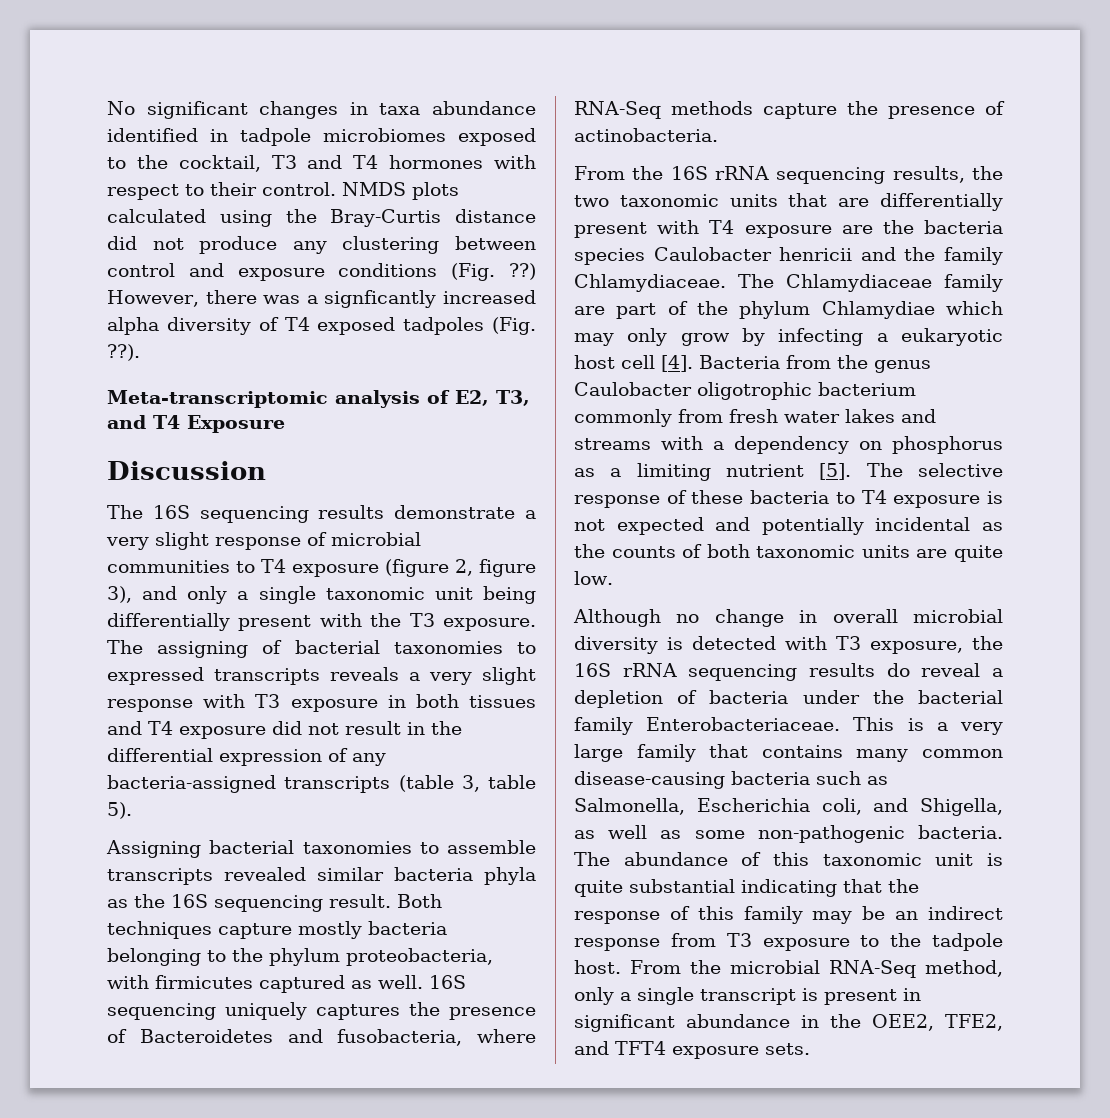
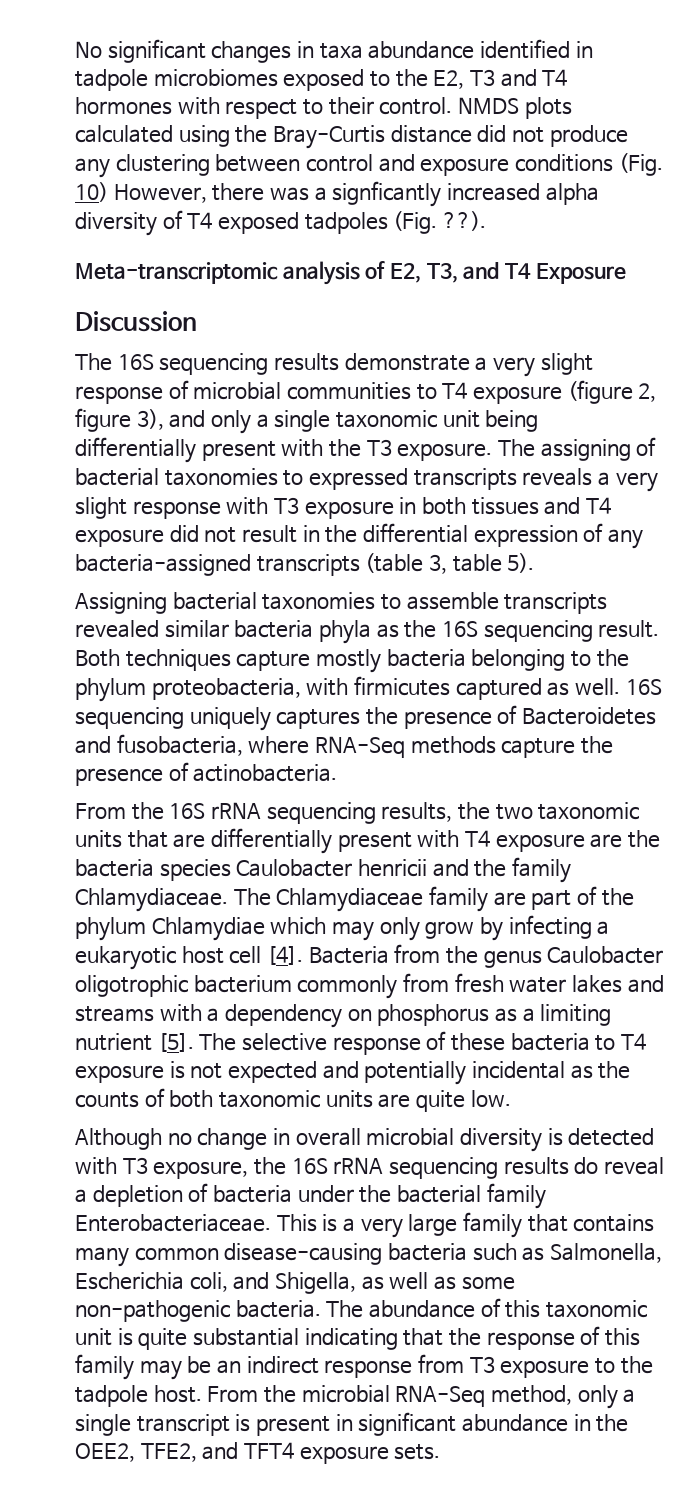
[178,155,261,172] cocktail, -> [433,70,465,89] E2,
[509,263,536,280] ??) -> [75,182,108,202] 10)

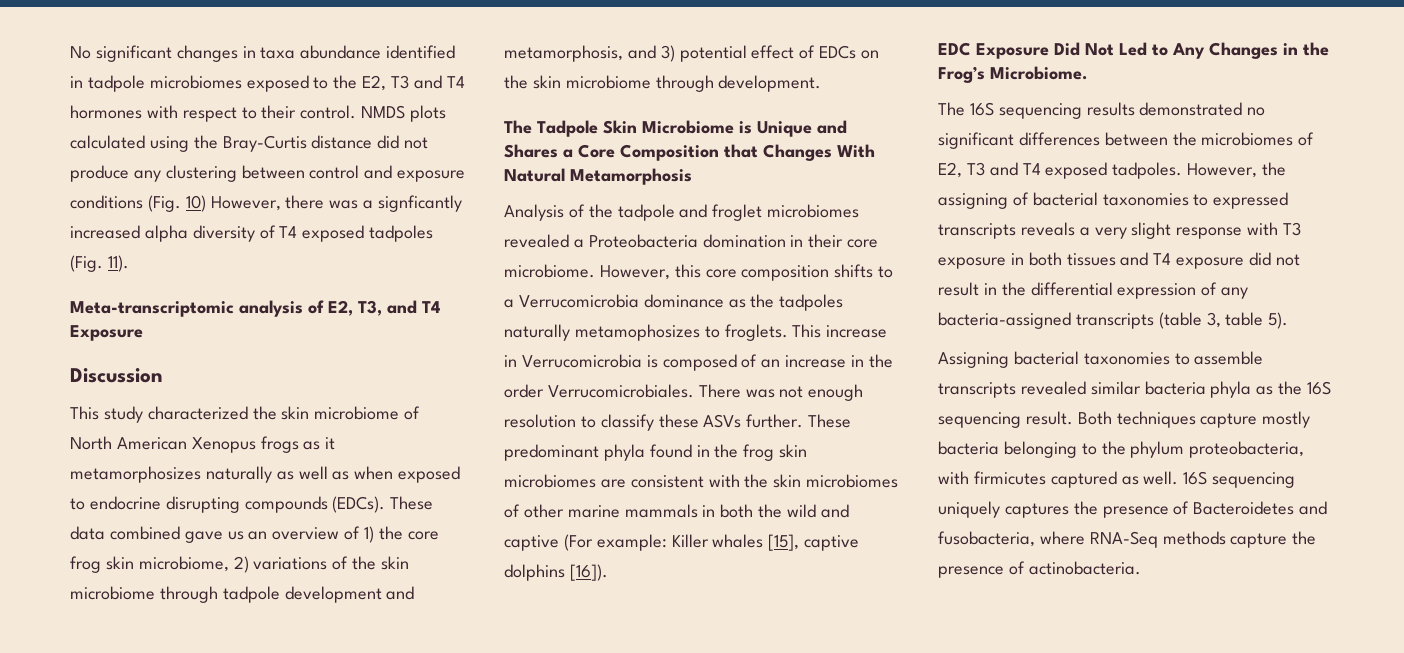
[443,211,487,231] ??). -> [107,255,129,272] 11).
[75,353,593,377] [75,380,657,404] [75,408,539,434] [75,437,535,463] The 16S sequencing results demonstrate a very slight response of microbial communities to T4 exposure (figure 2, figure 3), and only a single taxonomic unit being differentially present with the T3 exposure. The -> [70,406,421,423] [70,436,336,453] [70,466,461,483] [70,496,434,513] [70,526,439,543] [70,556,410,573] [70,586,415,603] [504,45,880,62] [504,75,822,92] [504,120,847,137] [504,144,875,161] [504,168,692,185] [504,204,860,221] [504,234,879,248] [504,264,894,281] [504,294,844,311] [504,324,888,341] [504,354,893,371] [504,384,864,401] [504,414,852,431] [504,444,808,461] [504,474,899,488] [504,504,849,518] [504,534,860,551] [504,564,608,581] [938,42,1329,59] [938,66,1087,83] [938,102,1266,119] [938,132,1315,149] [938,162,1287,179] This study characterized the skin microbiome of North American Xenopus frogs as it metamorphosizes naturally as well as when exposed to endocrine disrupting compounds (EDCs). These data combined gave us an overview of 1) the core frog skin microbiome, 2) variations of the skin microbiome through tadpole development and metamorphosis, and 3) potential effect of EDCs on the skin microbiome through development. // The Tadpole Skin Microbiome is Unique and Shares a Core Composition that Changes With Natural Metamorphosis // Analysis of the tadpole and froglet microbiomes revealed a Proteobacteria domination in their core microbiome. However, this core composition shifts to a Verrucomicrobia dominance as the tadpoles naturally metamophosizes to froglets. This increase in Verrucomicrobia is composed of an increase in the order Verrucomicrobiales. There was not enough resolution to classify these ASVs further. These predominant phyla found in the frog skin microbiomes are consistent with the skin microbiomes of other marine mammals in both the wild and captive (For example: Killer whales [15], captive dolphins [16]). // EDC Exposure Did Not Led to Any Changes in the Frog’s Microbiome. // The 16S sequencing results demonstrated no significant differences between the microbiomes of E2, T3 and T4 exposed tadpoles. However, the
[75,802,640,824] [75,828,660,854] [75,857,571,883] [75,886,634,912] [75,915,610,941] [75,944,664,970] [75,973,664,999] [75,1004,612,1028] [75,1031,647,1055] [75,1061,631,1085] [75,1088,511,1112] [75,1128,655,1152] [75,1157,664,1179] [75,1183,546,1209] [75,1212,655,1238] [75,1243,662,1267] [75,1272,515,1294] [75,1298,647,1322] [75,1326,640,1350] [75,1354,653,1380] [75,1385,636,1409] [75,1412,629,1436] [75,1442,441,1464] // From the 16S rRNA sequencing results, the two taxonomic units that are differentially present with T4 exposure are the bacteria species Caulobacter henricii and the family Chlamydiaceae. The Chlamydiaceae family are part of the phylum Chlamydiae which may only grow by infecting a eukaryotic host cell [4]. Bacteria from the genus Caulobacter oligotrophic bacterium commonly from fresh water lakes and streams with a dependency on phosphorus as a limiting nutrient [5]. The selective response of these bacteria to T4 exposure is not expected and potentially incidental as the counts of both taxonomic units are quite low. // Although no change in overall microbial diversity is detected with T3 exposure, the 16S rRNA sequencing results do reveal a depletion of bacteria under the bacterial family Enterobacteriaceae. This is a very large family that contains many common disease-causing bacteria such as Salmonella, Escherichia coli, and Shigella, as well as some non-pathogenic bacteria. The abundance of this taxonomic unit is quite substantial indicating that the response of this family may be an indirect response from T3 exposure to the tadpole host. From the microbial RNA-Seq method, only a single transcript is present in significant abundance in the OEE2, TFE2, and TFT4 exposure sets. -> (1141, 568) none

